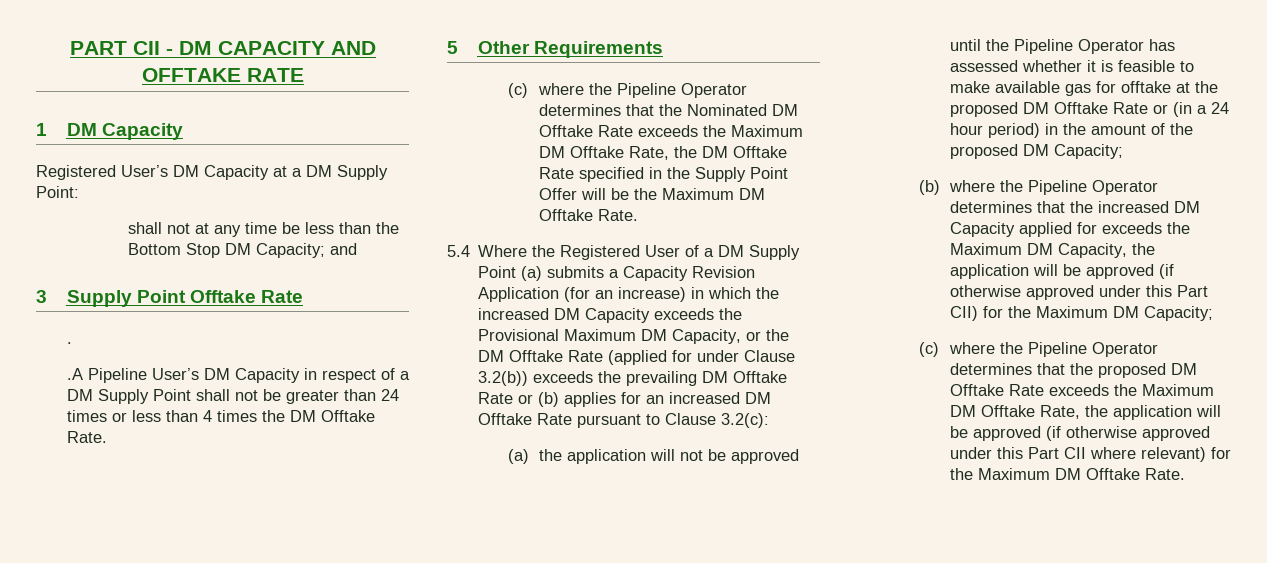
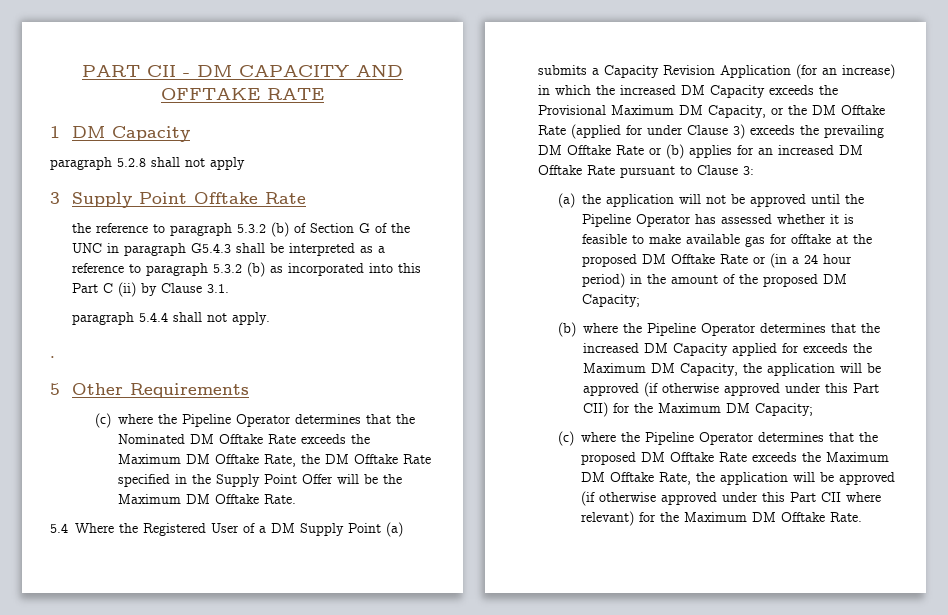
[36,165,388,180] [36,186,79,198] [127,222,399,237] [127,243,357,258] Registered User’s DM Capacity at a DM Supply Point: // shall not at any time be less than the Bottom Stop DM Capacity; and -> [50,157,245,170] paragraph 5.2.8 shall not apply
[66,342,72,344] [66,368,410,383] [66,389,399,404] [66,410,375,422] [66,431,107,443] . // .A Pipeline User’s DM Capacity in respect of a DM Supply Point shall not be greater than 24 times or less than 4 times the DM Offtake Rate. -> [72,222,411,237] [72,243,386,256] [72,262,422,277] [72,282,230,297] [72,312,271,325] [50,356,55,358] the reference to paragraph 5.3.2 (b) of Section G of the UNC in paragraph G5.4.3 shall be interpreted as a reference to paragraph 5.3.2 (b) as incorporated into this Part C (ii) by Clause 3.1. // paragraph 5.4.4 shall not apply. // .
[478,371,529,386] 3.2(b)) -> [733,124,745,139] 3)
[721,413,770,428] 3.2(c): -> [743,166,754,175] 3:

